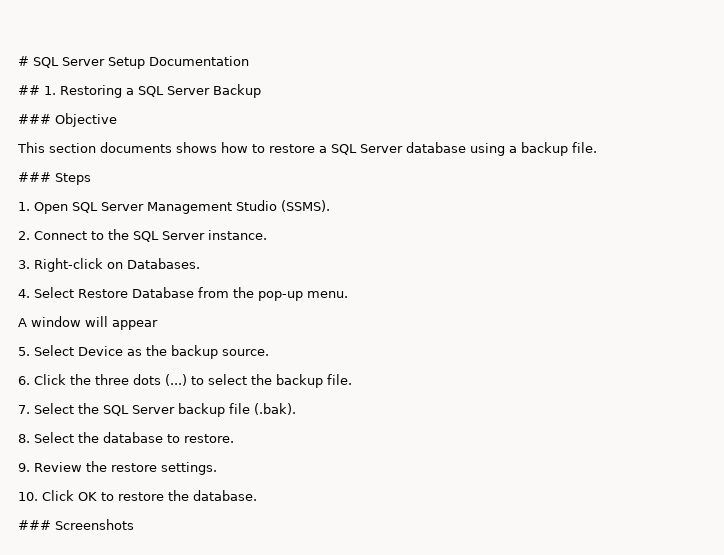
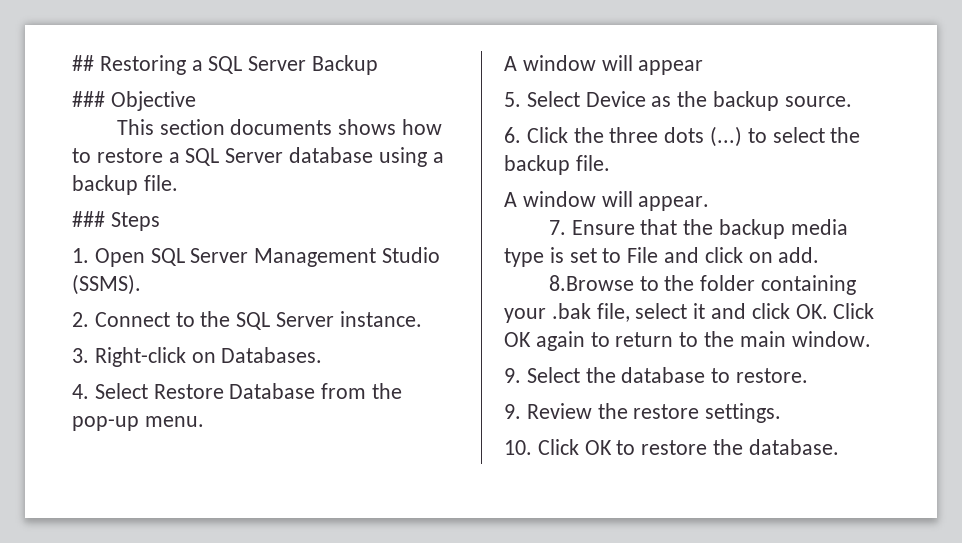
[18,56,249,69] [18,85,56,95] # SQL Server Setup Documentation // ## 1. -> [72,55,94,71] ##
[18,403,296,417] [18,434,30,443] 7. Select the SQL Server backup file (.bak). // 8. -> [504,191,710,211] [548,219,848,239] [504,247,820,267] [548,275,857,295] [504,303,875,323] [504,331,871,351] [504,368,521,383] A window will appear. // 7. Ensure that the backup media type is set to File and click on add. // 8.Browse to the folder containing your .bak file, select it and click OK. Click OK again to return to the main window. // 9.
[18,519,134,530] // ### Screenshots -> (839, 447) none

